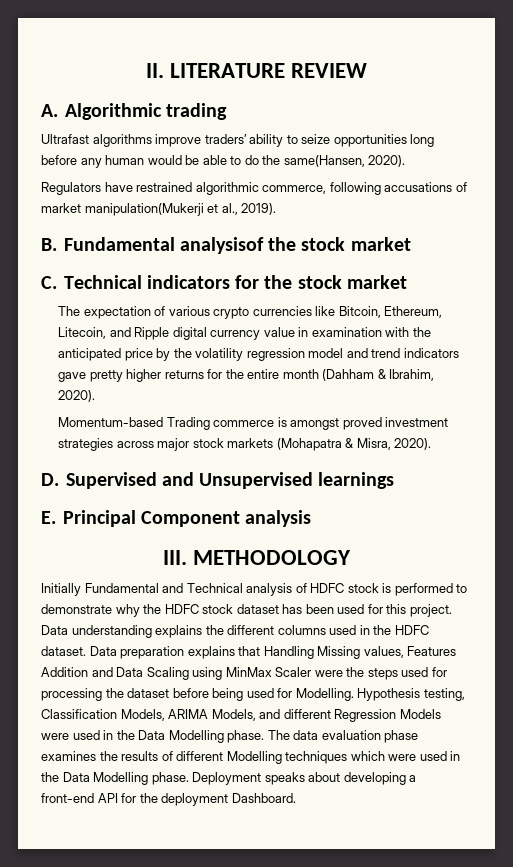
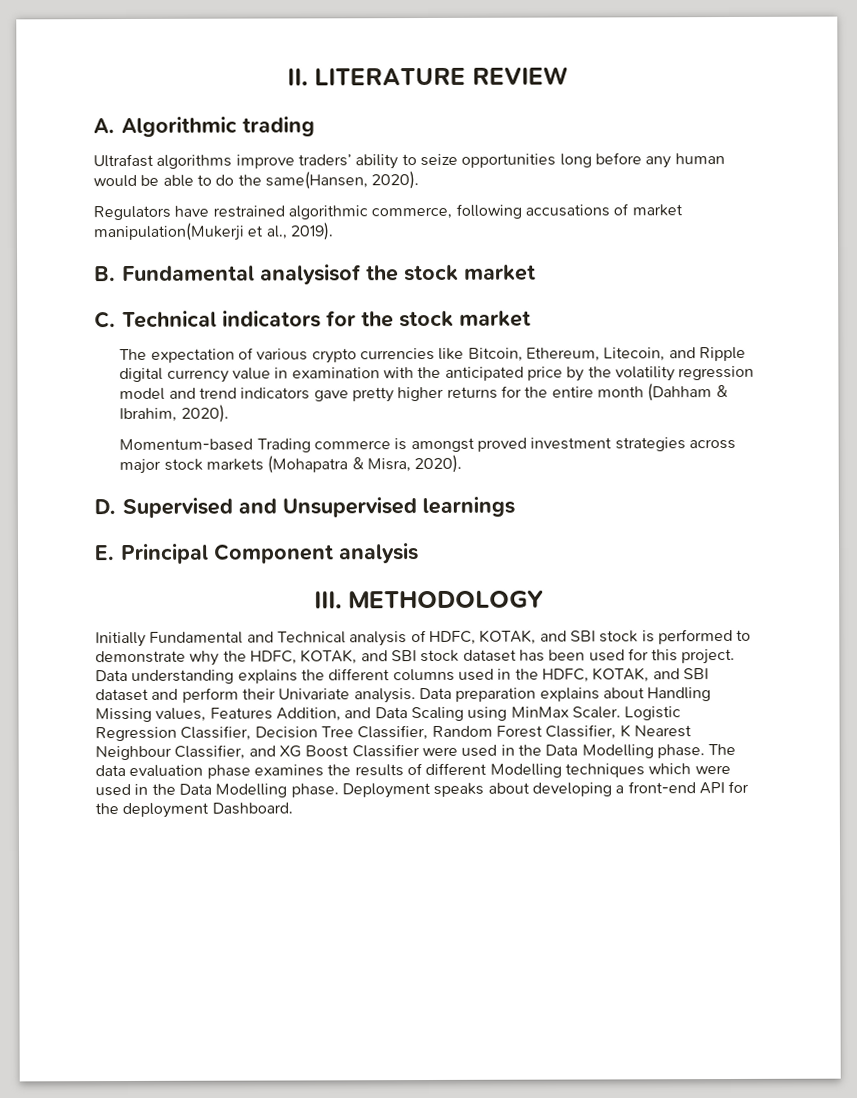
[310,583,345,593] HDFC -> [428,629,596,646] HDFC, KOTAK, and SBI
[164,604,199,614] HDFC -> [249,649,417,665] HDFC, KOTAK, and SBI
[394,625,429,635] [41,646,86,656] HDFC dataset. -> [541,667,709,683] [95,687,416,704] HDFC, KOTAK, and SBI dataset and perform their Univariate analysis.
[238,646,261,656] that -> [602,687,645,699] about
[41,667,88,677] Addition -> [275,707,341,722] Addition,
[275,667,447,680] [41,688,465,701] [41,709,441,722] Scaler were the steps used for processing the dataset before being used for Modelling. Hypothesis testing, Classification Models, ARIMA Models, and different Regression Models -> [571,706,682,721] [95,724,692,742] [95,744,420,761] Scaler. Logistic Regression Classifier, Decision Tree Classifier, Random Forest Classifier, K Nearest Neighbour Classifier, and XG Boost Classifier

